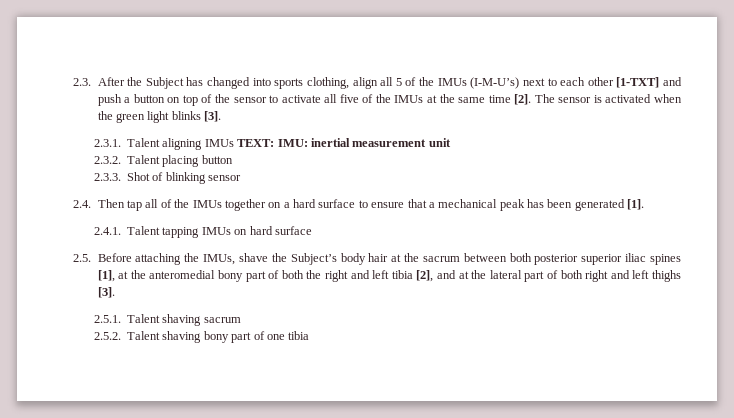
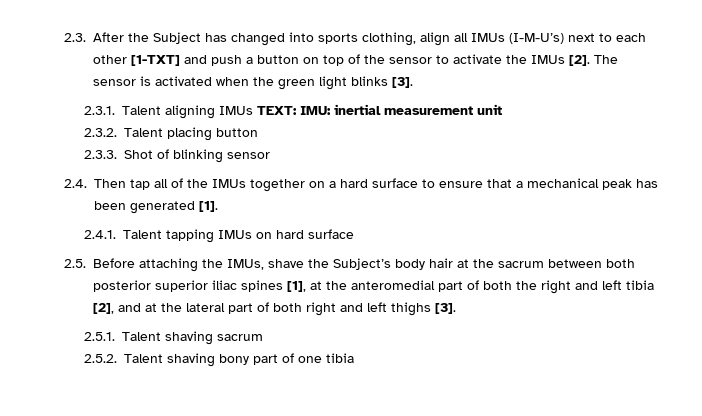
[395,77,435,86] 5 of the -> (468, 37) none
[324,94,511,103] all five of the IMUs at the same time -> [505,55,565,64] the IMUs
[218,270,244,282] bony -> (435, 285) none

